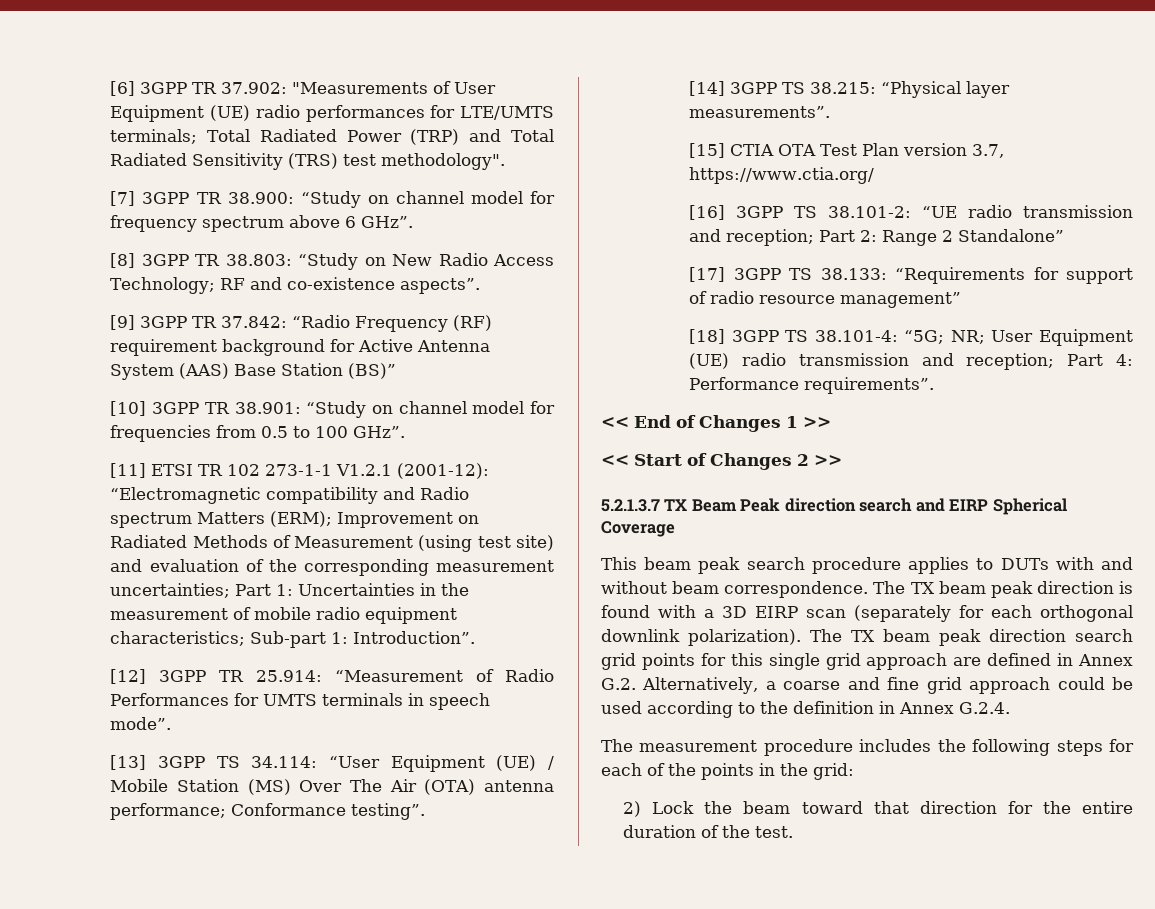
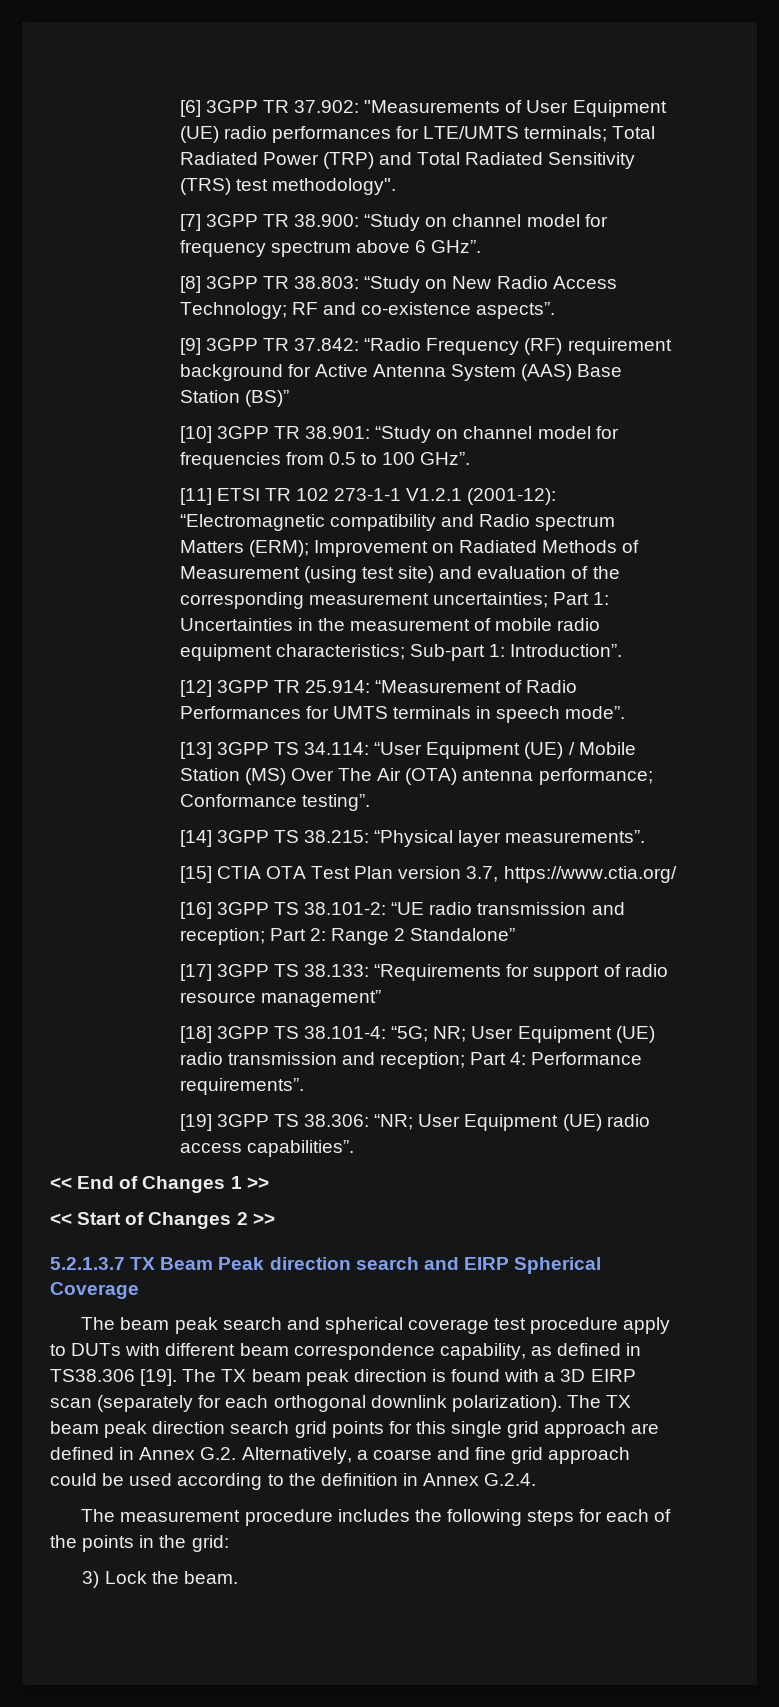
(935, 385) none -> [179,1114,650,1131] [179,1140,354,1157] // [19] 3GPP TS 38.306: “NR; User Equipment (UE) radio access capabilities”.
[601,557,637,570] This -> [81,1317,116,1330] The
[811,557,1133,574] [601,581,869,598] procedure applies to DUTs with and without beam correspondence. -> [286,1317,671,1334] [50,1343,642,1360] [50,1369,178,1386] and spherical coverage test procedure apply to DUTs with different beam correspondence capability, as defined in TS38.306 [19].
[623,801,642,817] 2) -> [82,1571,100,1588] 3)
[743,801,1133,814] [623,825,794,838] beam toward that direction for the entire duration of the test. -> [183,1571,238,1584] beam.

